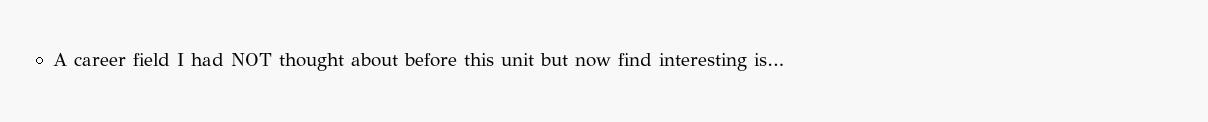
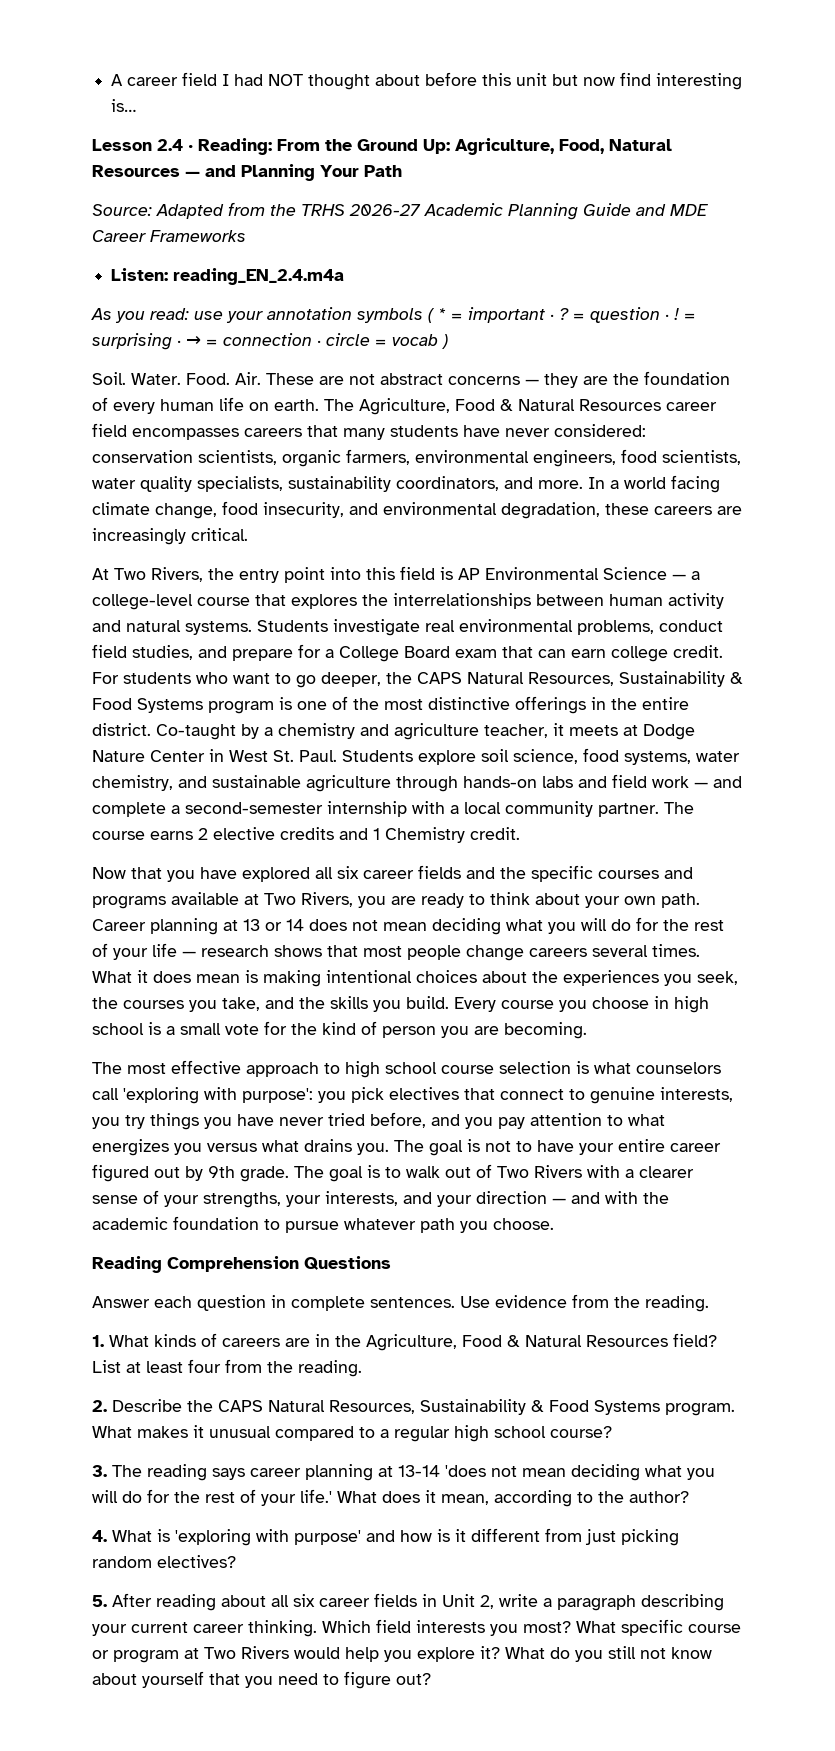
(784, 59) none -> [92,138,672,155] [92,164,402,181] [92,202,708,220] [92,230,246,242] [111,268,345,285] [91,307,696,323] [92,333,448,350] [92,371,730,388] [92,397,717,415] [92,423,646,440] [92,449,741,467] [92,475,720,493] [92,501,742,519] [92,528,248,545] [92,566,700,583] [92,593,724,610] [92,619,723,636] [92,644,723,662] [92,671,743,688] [92,696,689,714] [92,723,695,740] [92,748,740,765] [92,774,742,792] [92,801,694,817] [92,827,520,843] [92,865,693,882] [92,892,700,909] [92,917,724,935] [92,943,700,961] [92,970,738,987] [92,996,709,1013] [92,1021,587,1039] [92,1060,721,1078] [92,1087,733,1104] [92,1112,665,1130] [92,1139,721,1156] [92,1164,694,1182] [92,1190,669,1208] [92,1216,554,1233] [92,1256,391,1273] [92,1294,709,1312] [92,1333,717,1351] [92,1359,362,1377] [92,1399,735,1416] [92,1425,612,1442] [92,1464,715,1481] [92,1489,689,1507] [92,1528,679,1546] [92,1555,236,1568] [92,1593,724,1611] [92,1619,741,1637] [92,1646,712,1663] [92,1671,431,1689] // Lesson 2.4 · Reading: From the Ground Up: Agriculture, Food, Natural Resources — and Planning Your Path // Source: Adapted from the TRHS 2026-27 Academic Planning Guide and MDE Career Frameworks // Listen: reading_EN_2.4.m4a // As you read: use your annotation symbols ( * = important · ? = question · ! = surprising · → = connection · circle = vocab ) // Soil. Water. Food. Air. These are not abstract concerns — they are the foundation of every human life on earth. The Agriculture, Food & Natural Resources career field encompasses careers that many students have never considered: conservation scientists, organic farmers, environmental engineers, food scientists, water quality specialists, sustainability coordinators, and more. In a world facing climate change, food insecurity, and environmental degradation, these careers are increasingly critical. // At Two Rivers, the entry point into this field is AP Environmental Science — a college-level course that explores the interrelationships between human activity and natural systems. Students investigate real environmental problems, conduct field studies, and prepare for a College Board exam that can earn college credit. For students who want to go deeper, the CAPS Natural Resources, Sustainability & Food Systems program is one of the most distinctive offerings in the entire district. Co-taught by a chemistry and agriculture teacher, it meets at Dodge Nature Center in West St. Paul. Students explore soil science, food systems, water chemistry, and sustainable agriculture through hands-on labs and field work — and complete a second-semester internship with a local community partner. The course earns 2 elective credits and 1 Chemistry credit. // Now that you have explored all six career fields and the specific courses and programs available at Two Rivers, you are ready to think about your own path. Career planning at 13 or 14 does not mean deciding what you will do for the rest of your life — research shows that most people change careers several times. What it does mean is making intentional choices about the experiences you seek, the courses you take, and the skills you build. Every course you choose in high school is a small vote for the kind of person you are becoming. // The most effective approach to high school course selection is what counselors call 'exploring with purpose': you pick electives that connect to genuine interests, you try things you have never tried before, and you pay attention to what energizes you versus what drains you. The goal is not to have your entire career figured out by 9th grade. The goal is to walk out of Two Rivers with a clearer sense of your strengths, your interests, and your direction — and with the academic foundation to pursue whatever path you choose. // Reading Comprehension Questions // Answer each question in complete sentences. Use evidence from the reading. // 1. What kinds of careers are in the Agriculture, Food & Natural Resources field? List at least four from the reading. // 2. Describe the CAPS Natural Resources, Sustainability & Food Systems program. What makes it unusual compared to a regular high school course? // 3. The reading says career planning at 13-14 'does not mean deciding what you will do for the rest of your life.' What does it mean, according to the author? // 4. What is 'exploring with purpose' and how is it different from just picking random electives? // 5. After reading about all six career fields in Unit 2, write a paragraph describing your current career thinking. Which field interests you most? What specific course or program at Two Rivers would help you explore it? What do you still not know about yourself that you need to figure out?

